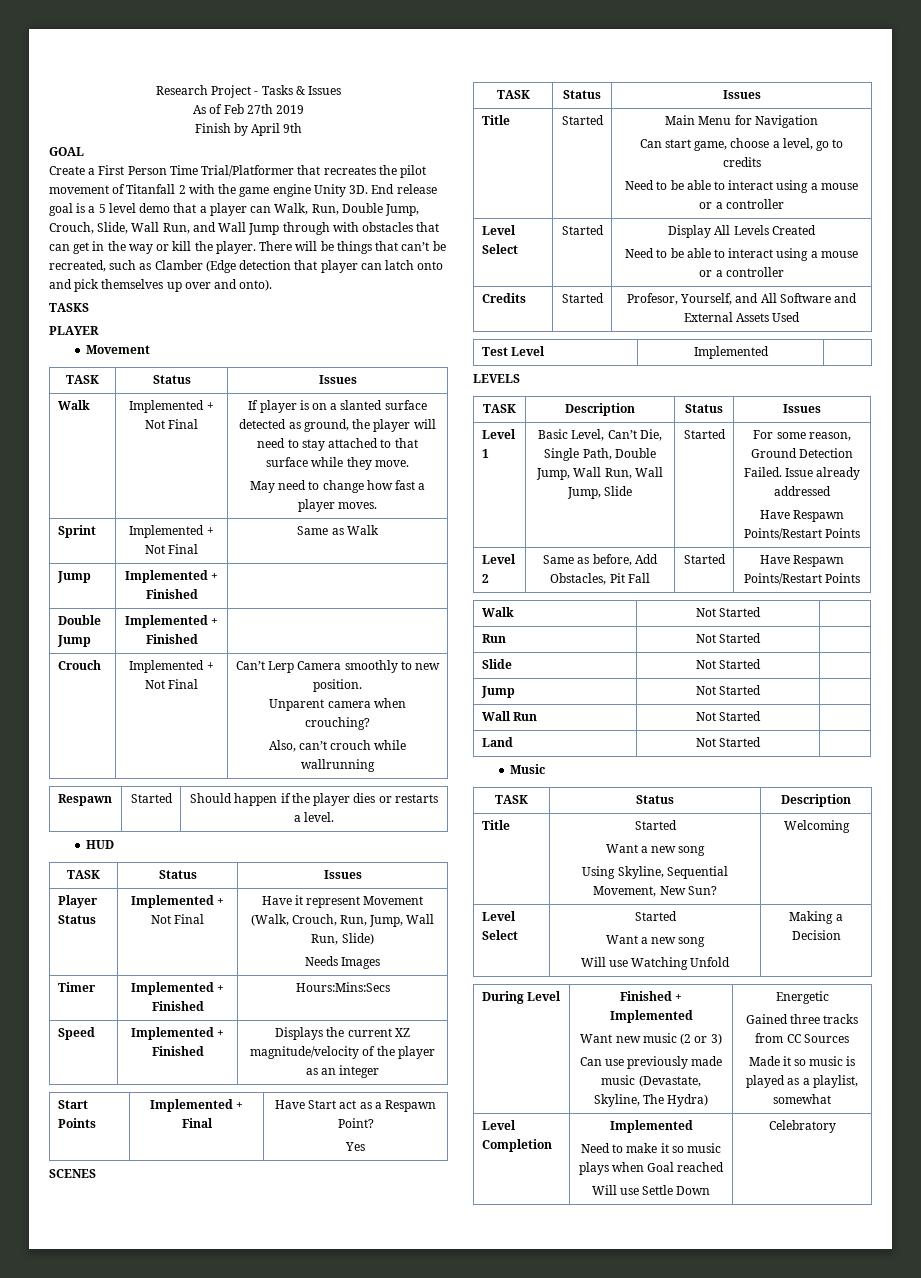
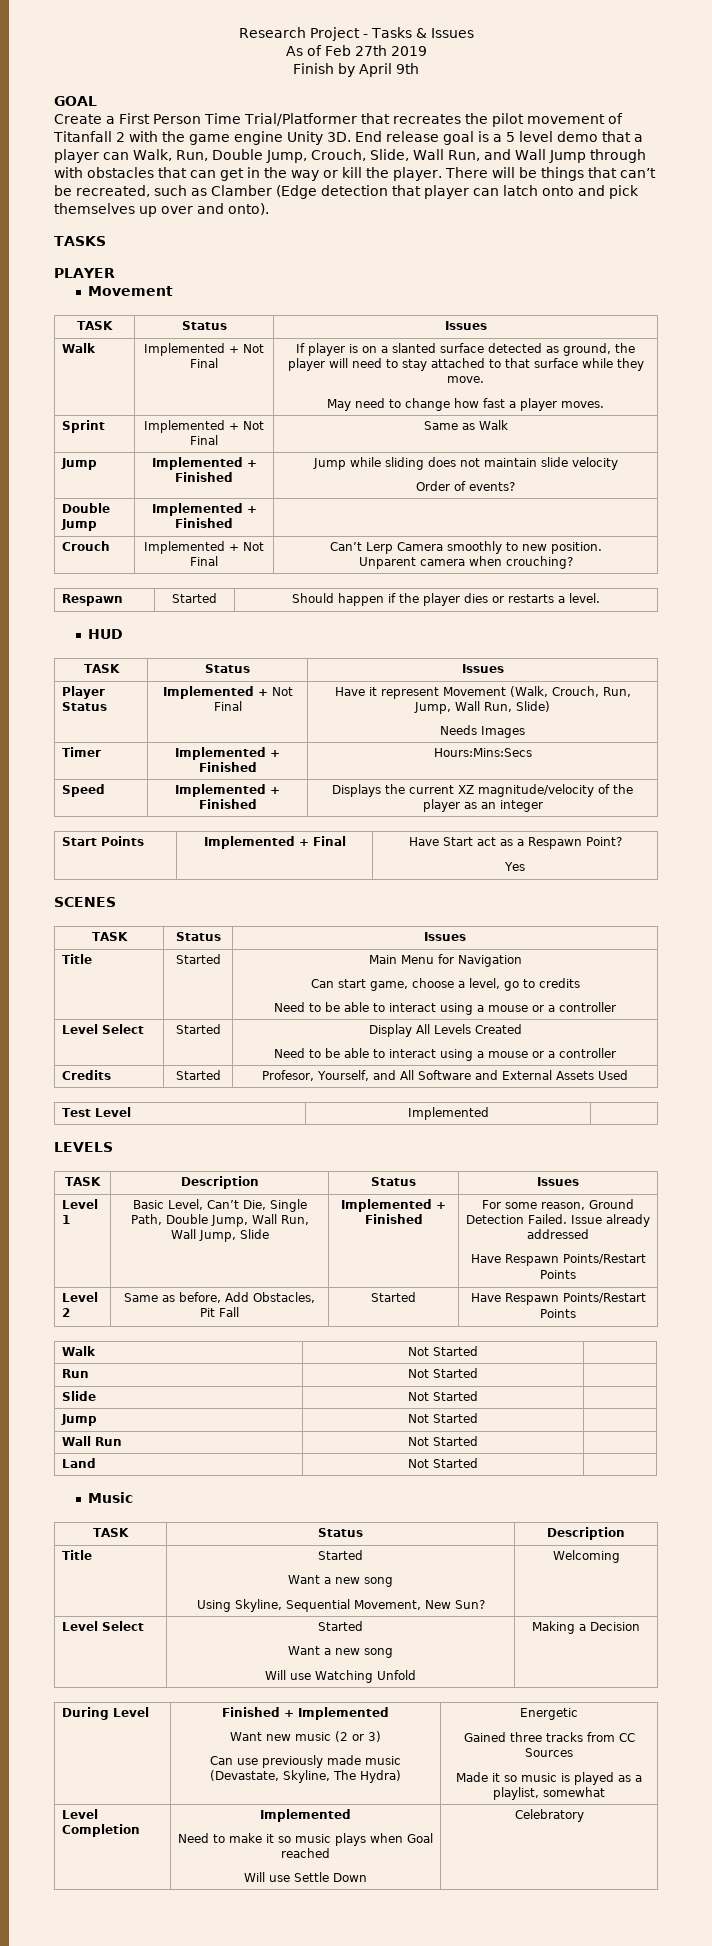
(198, 594) none -> [312,457,618,470] [416,481,515,491] Jump while sliding does not maintain slide velocity // Order of events?
[268,740,407,752] [301,759,375,772] // Also, can’t crouch while wallrunning -> (573, 562) none
[683,429,726,439] Started -> [341,1199,447,1212] [364,1214,423,1224] Implemented + Finished

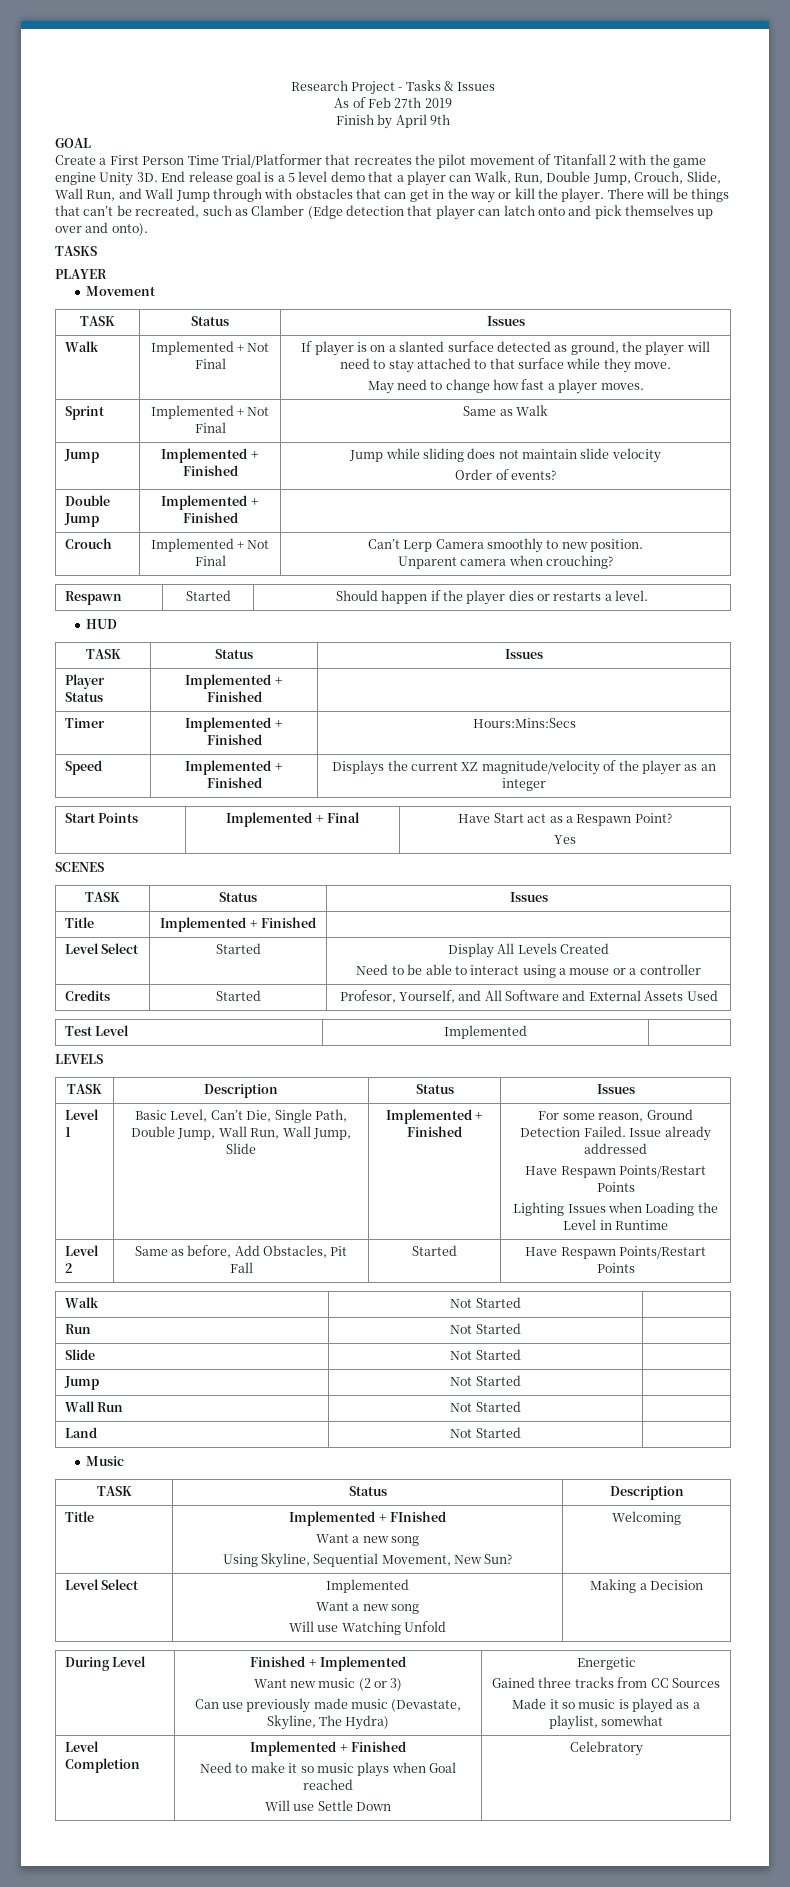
[271,687,293,696] [213,701,242,711] [334,686,631,699] [414,701,550,714] [440,725,525,738] Not Final | Have it represent Movement (Walk, Crouch, Run, Jump, Wall Run, Slide) // Needs Images -> [206,691,262,702] Finished |
[175,954,221,964] [368,954,522,967] [310,978,580,991] [274,1002,616,1015] Started | Main Menu for Navigation // Can start game, choose a level, go to credits // Need to be able to interact using a mouse or a controller -> [160,917,316,932] Implemented + Finished |
(576, 1274) none -> [513,1202,718,1216] [563,1219,668,1230] // Lighting Issues when Loading the Level in Runtime
[318,1550,364,1560] Started -> [289,1511,446,1526] Implemented + FInished
[318,1621,364,1631] Started -> [326,1579,410,1593] Implemented
(351, 1815) none -> [339,1741,406,1752] + Finished

